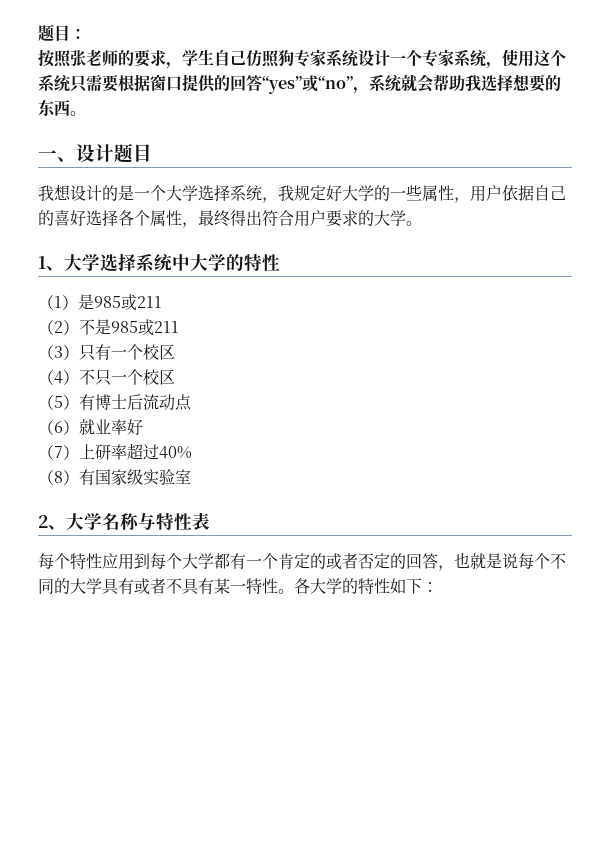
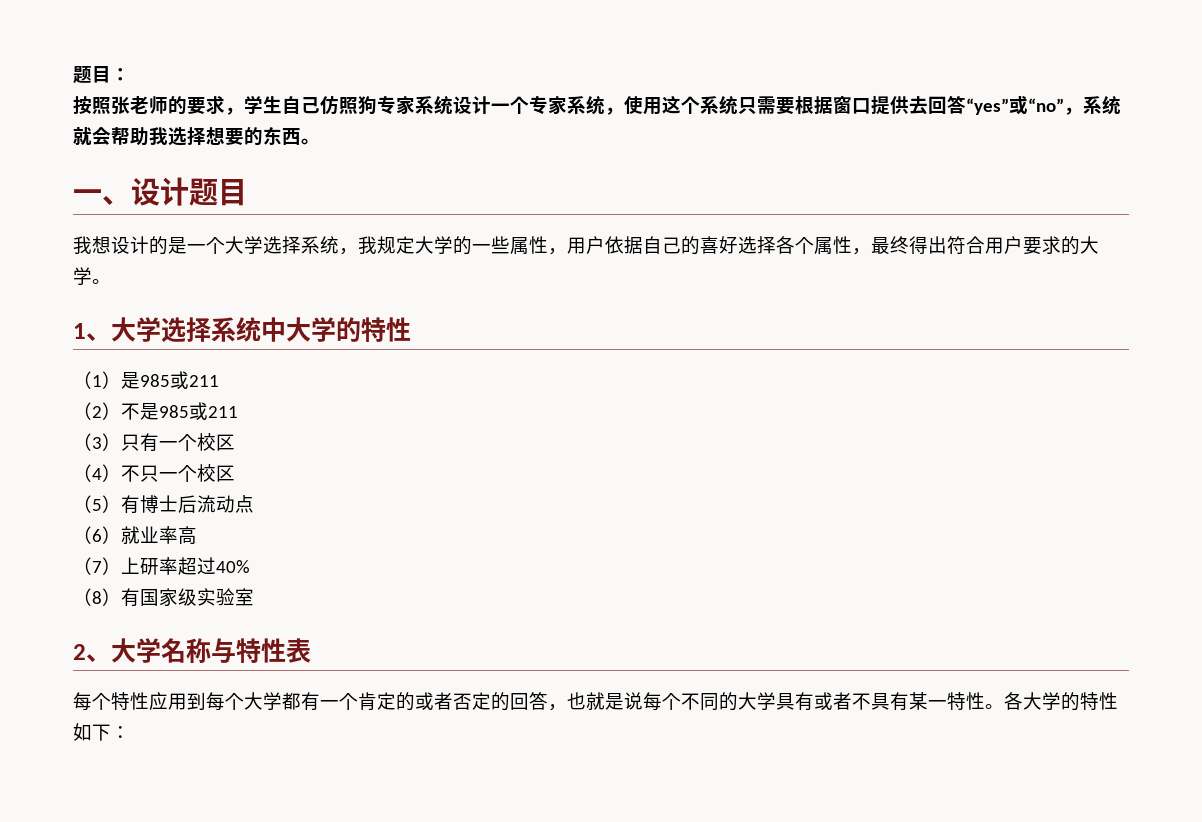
[214,75,230,91] 的 -> [909,96,928,115] 去
[326,185,342,201] 好 -> (415, 245) none
[127,419,143,435] 好 -> [178,526,197,545] 高

